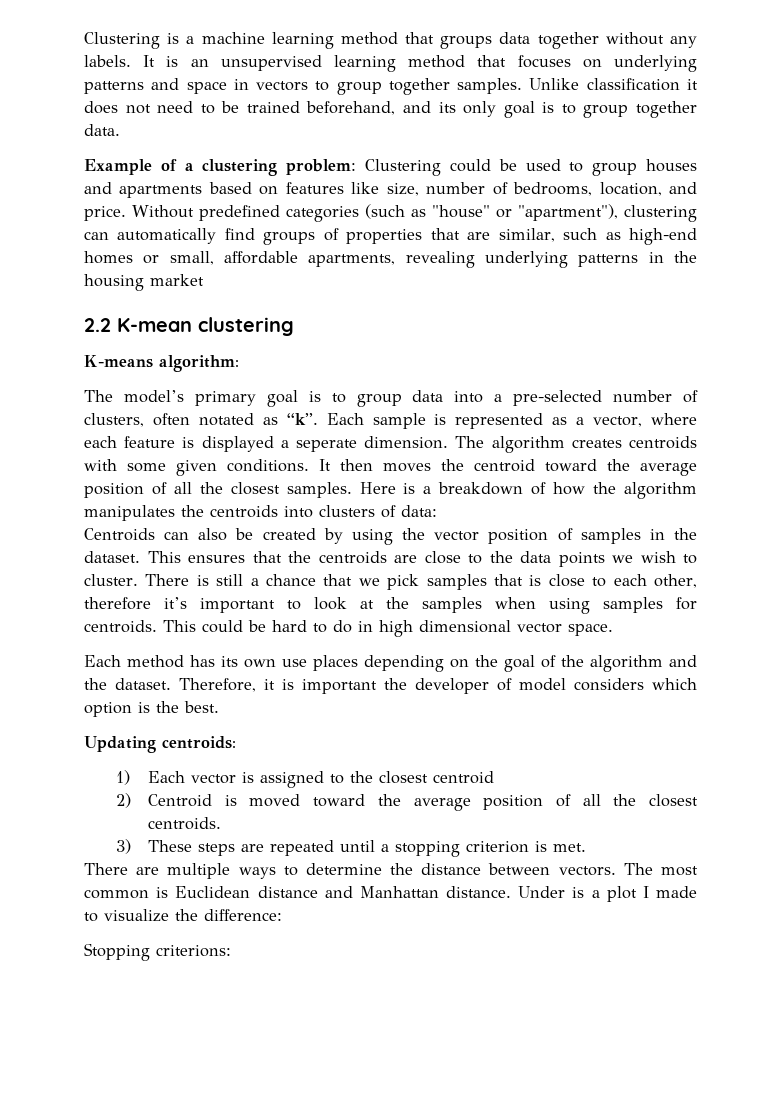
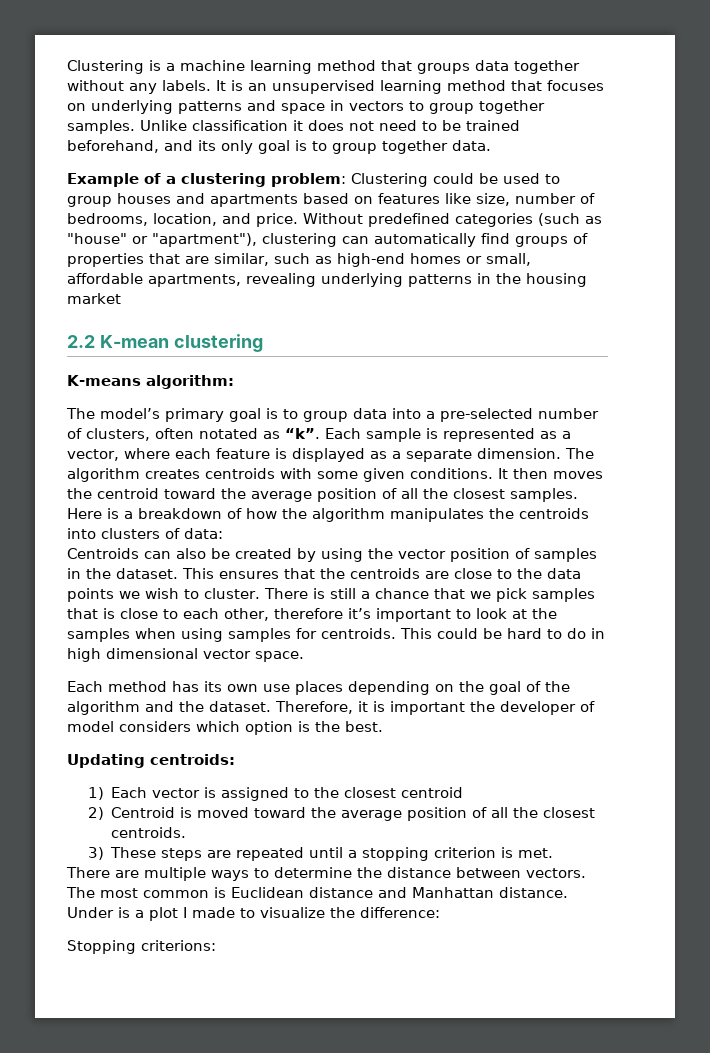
[280,439,357,452] a seperate -> [370,449,472,462] as a separate

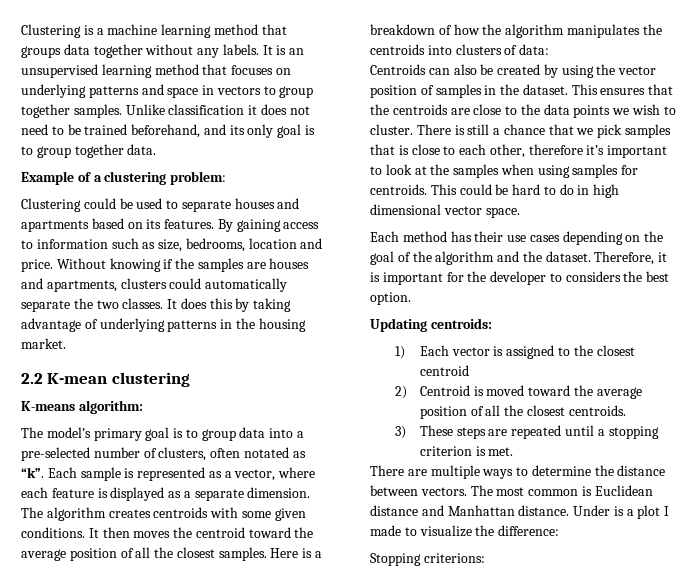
(346, 180) none -> (227, 178) //
[67,196,112,207] group -> [181,200,231,212] separate
[378,193,595,206] [67,213,602,227] [67,233,588,247] [67,253,531,267] [67,273,316,287] features like size, number of bedrooms, location, and price. Without predefined categories (such as "house" or "apartment"), clustering can automatically find groups of properties that are similar, such as high-end homes or small, affordable apartments, revealing -> [146,219,320,232] [21,238,323,252] [21,258,310,272] [21,278,288,292] [21,298,292,312] [21,318,98,332] its features. By gaining access to information such as size, bedrooms, location and price. Without knowing if the samples are houses and apartments, clusters could automatically separate the two classes. It does this by taking advantage of
[67,293,121,304] market -> [21,338,66,349] market.
[204,681,343,695] its own use places -> [474,231,560,242] their use cases
(465, 708) none -> [446,272,464,282] for
[580,701,595,712] [67,721,383,735] of model considers which option is the best. -> [549,271,670,282] [370,292,411,305] to considers the best option.

